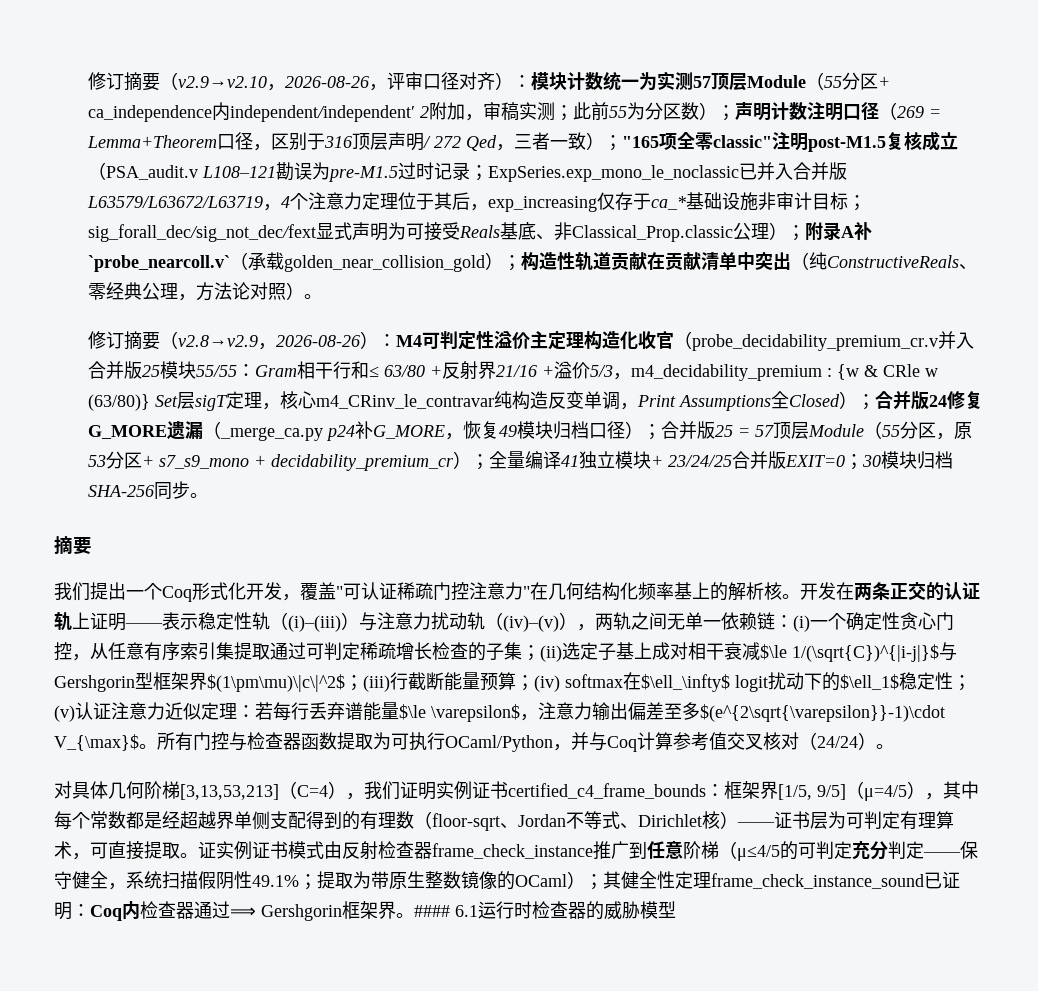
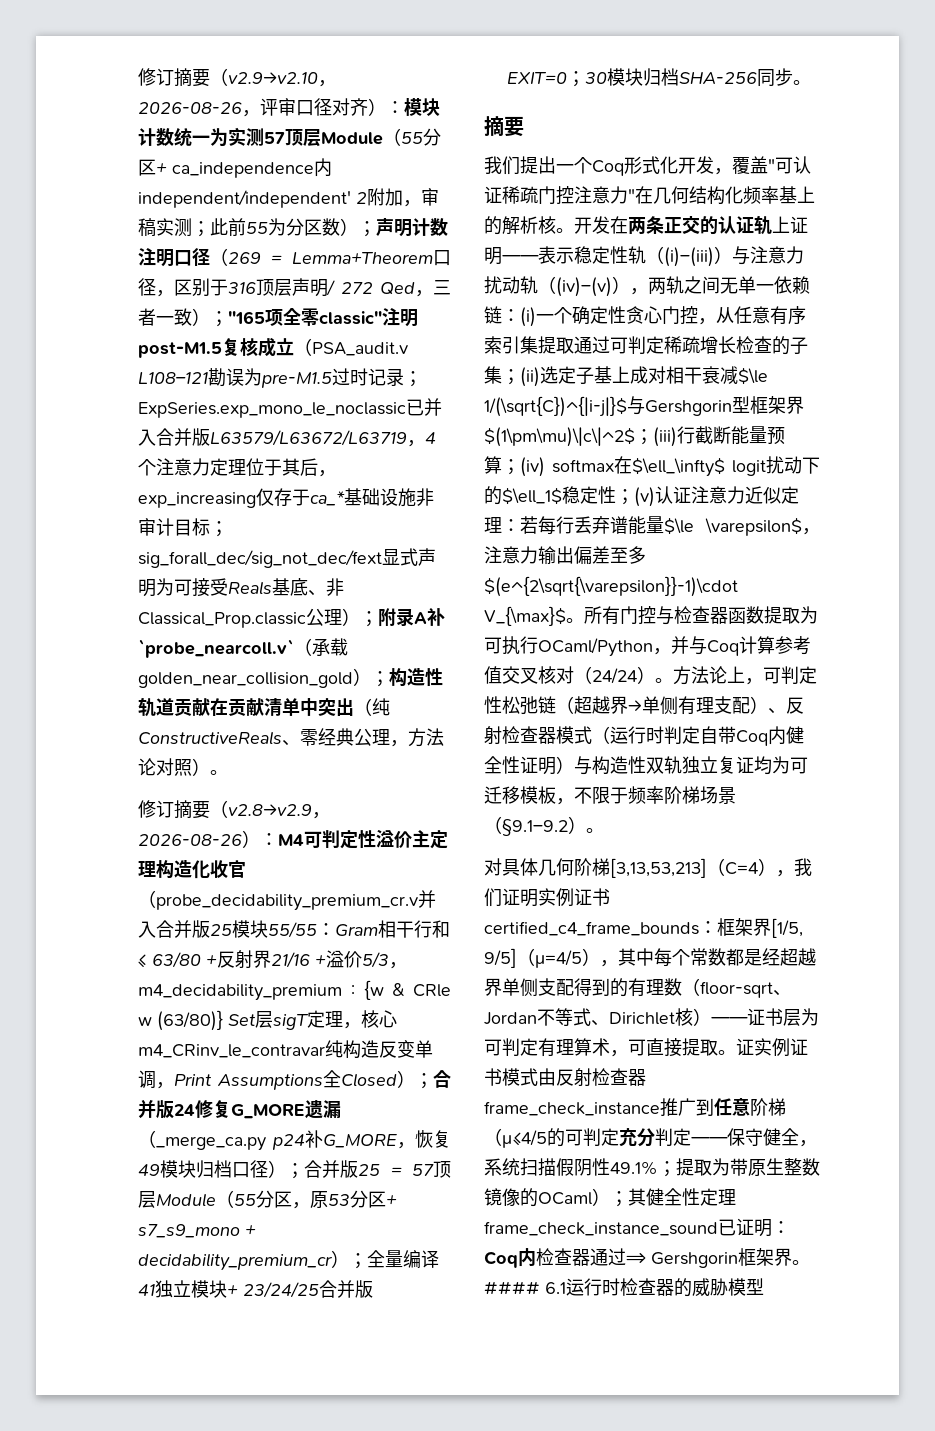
(894, 746) none -> [673,666,817,685] [484,696,804,715] [484,726,804,746] [484,756,808,775] [484,786,736,805] [484,816,604,836] 方法论上，可判定性松弛链（超越界→单侧有理支配）、反射检查器模式（运行时判定自带Coq内健全性证明）与构造性双轨独立复证均为可迁移模板，不限于频率阶梯场景（§9.1–9.2）。

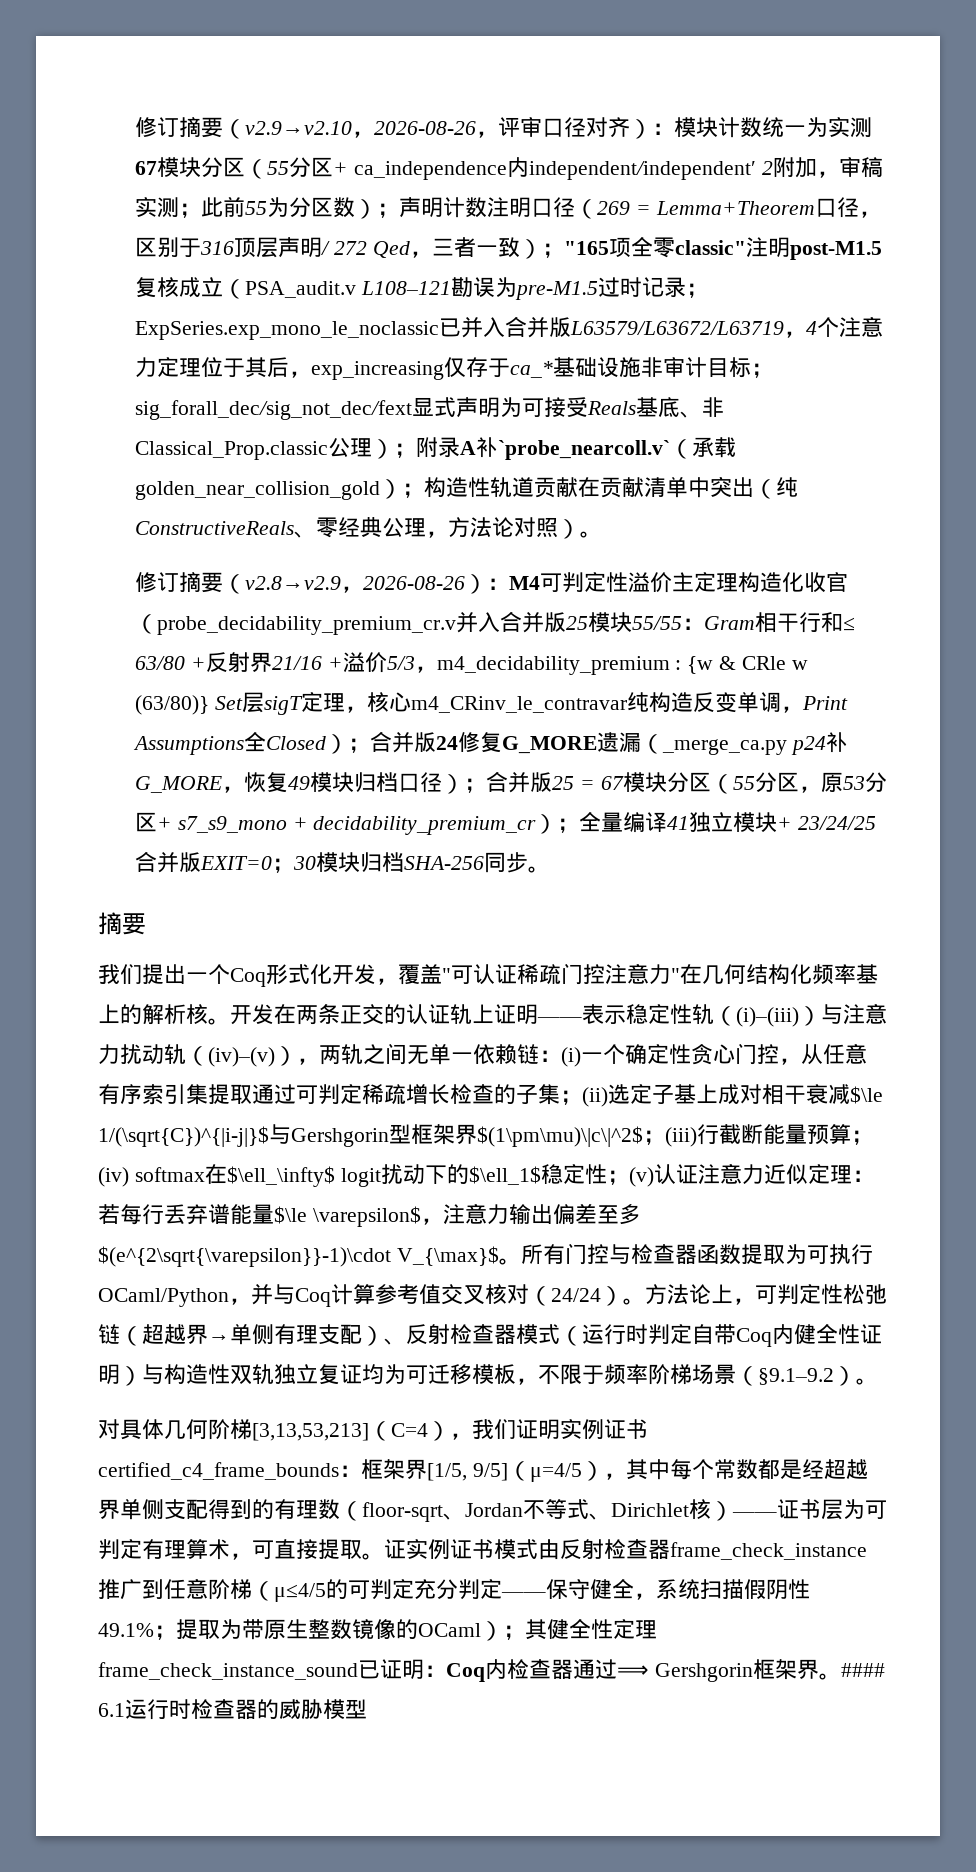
[264,129,384,147] 57顶层Module -> [134,157,245,177] 67模块分区
[412,1161,451,1178] [138,1191,217,1208] 57顶层Module -> [600,772,711,792] 67模块分区

